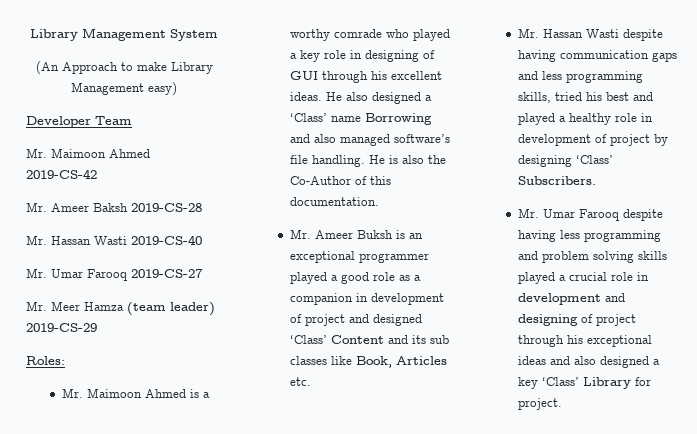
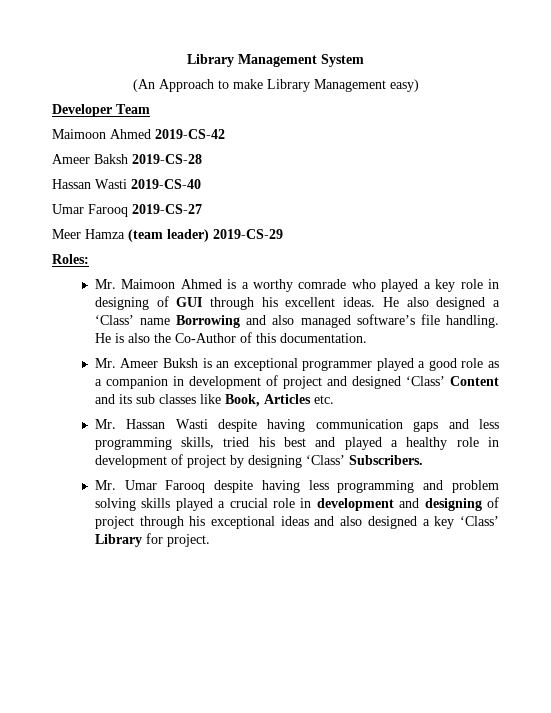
[26,148,47,158] Mr. -> (150, 109) none
[26,202,47,212] Mr. -> (225, 134) none
[26,235,47,245] Mr. -> (202, 159) none
[26,268,47,278] Mr. -> (201, 184) none
[26,301,47,311] Mr. -> (202, 209) none

